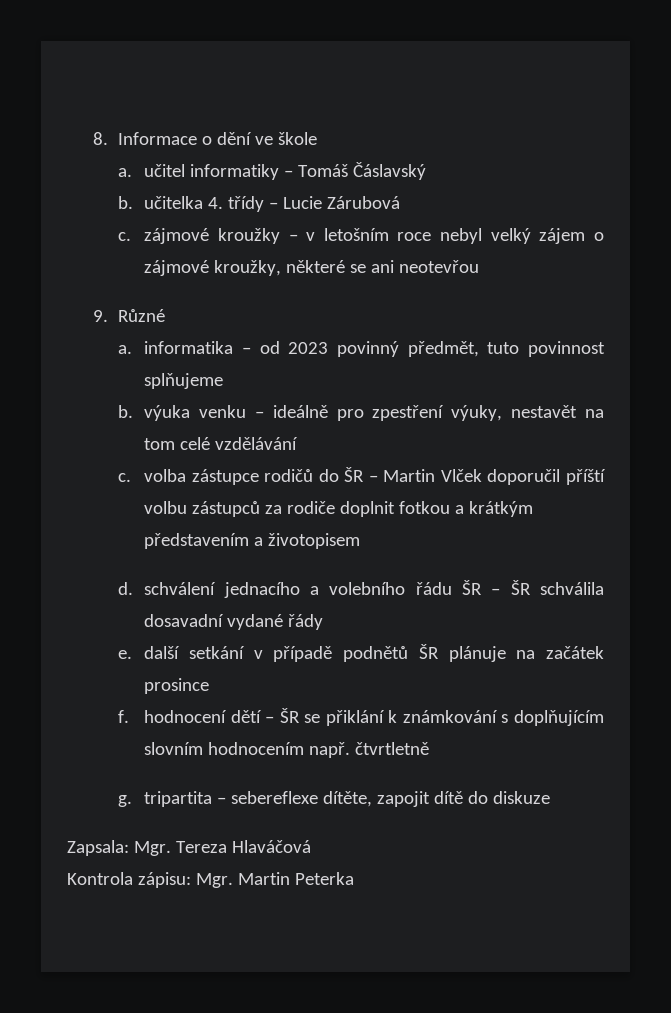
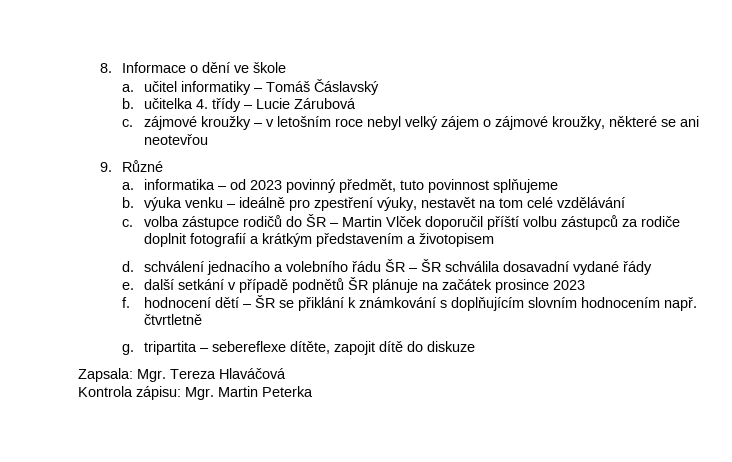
[399,501,451,514] fotkou -> [190,233,247,247] fotografií
(210, 686) none -> [553,280,586,290] 2023

